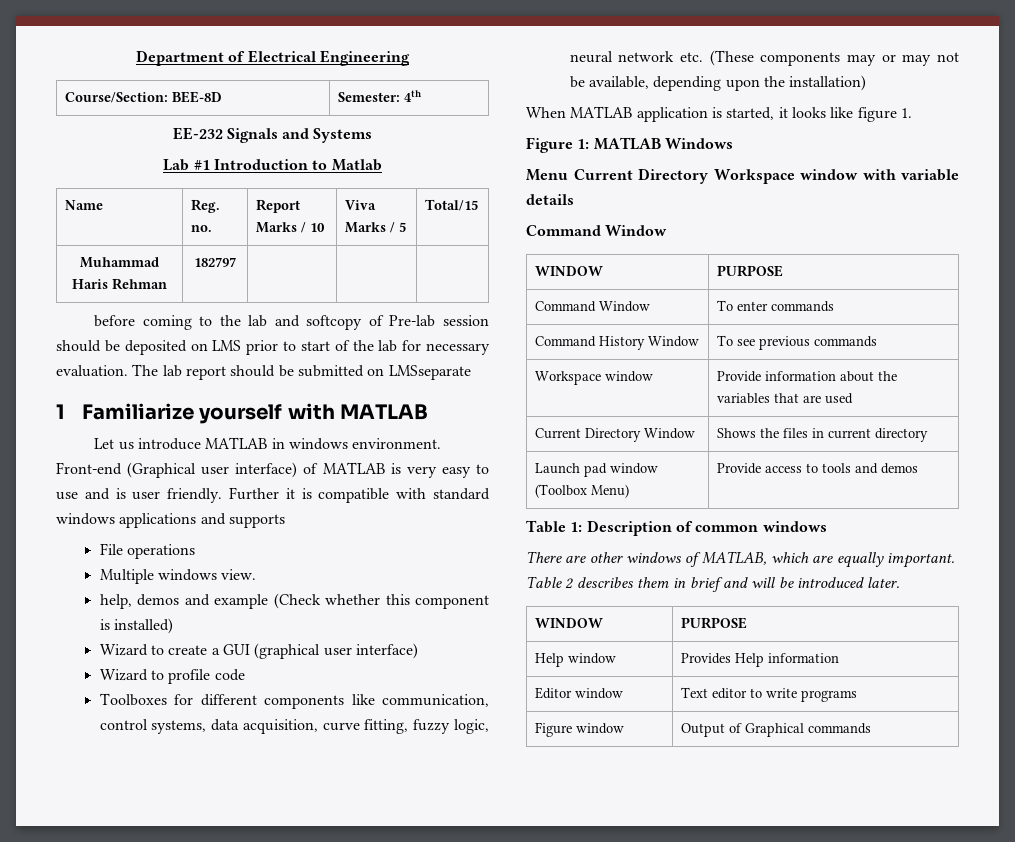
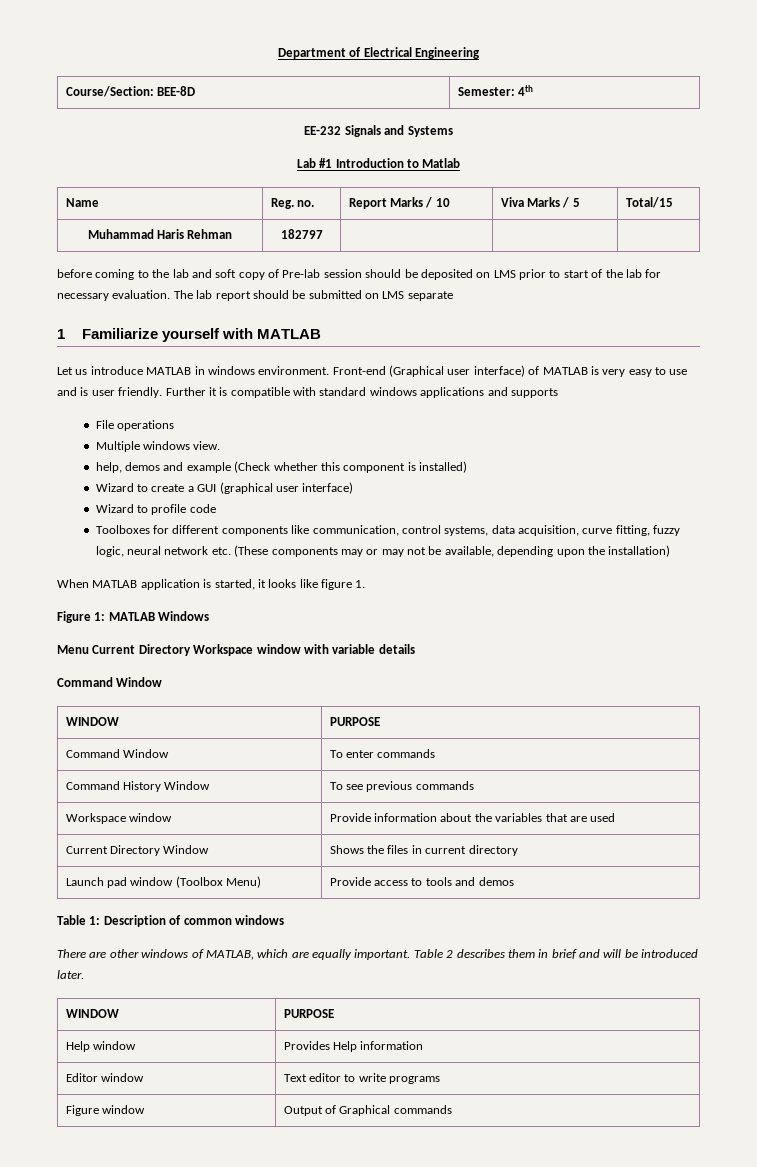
[306,315,363,330] softcopy -> [215,269,265,280] soft copy
[388,365,471,380] LMSseparate -> [382,291,453,301] LMS separate

